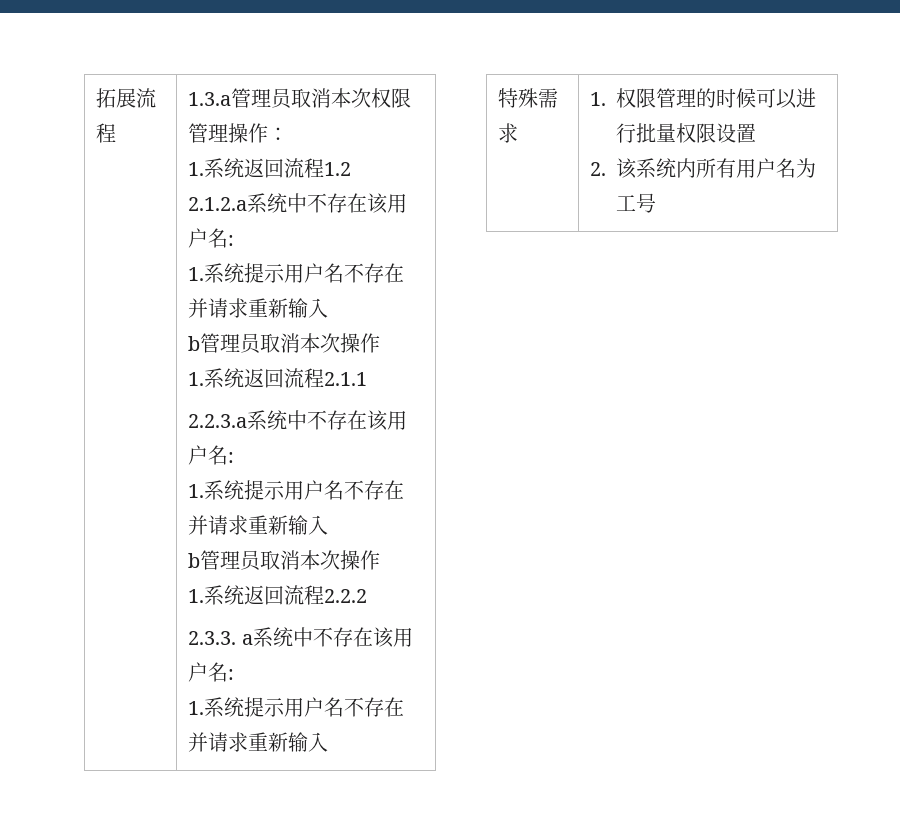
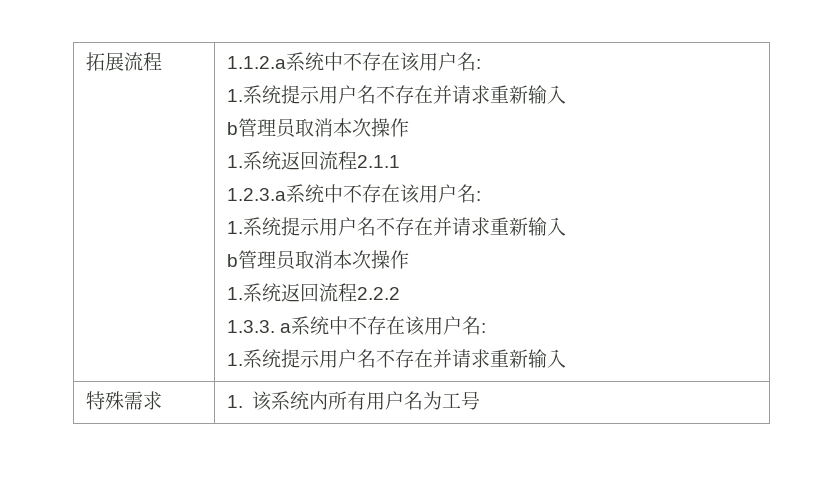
[188,88,412,109] [188,123,289,143] [188,158,352,178] [188,197,248,211] 1.3.a管理员取消本次权限管理操作： // 1.系统返回流程1.2 // 2.1.2.a -> [226,56,286,69] 1.1.2.a
[188,414,248,428] 2.2.3.a -> [226,188,286,201] 1.2.3.a
[188,631,237,645] 2.3.3. -> [226,320,275,333] 1.3.3.
[616,88,817,109] [616,123,757,143] [590,162,607,176] 权限管理的时候可以进行批量权限设置 // 2. -> (243, 401) none

